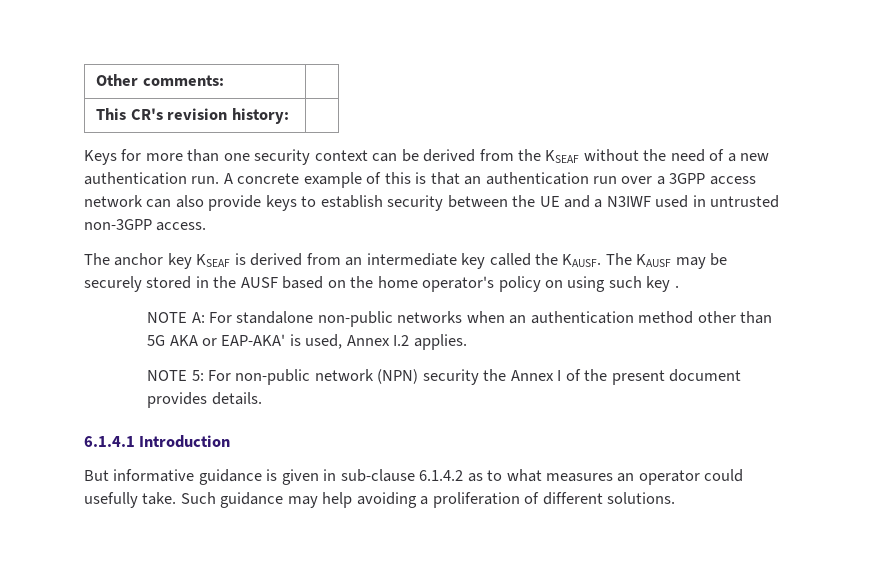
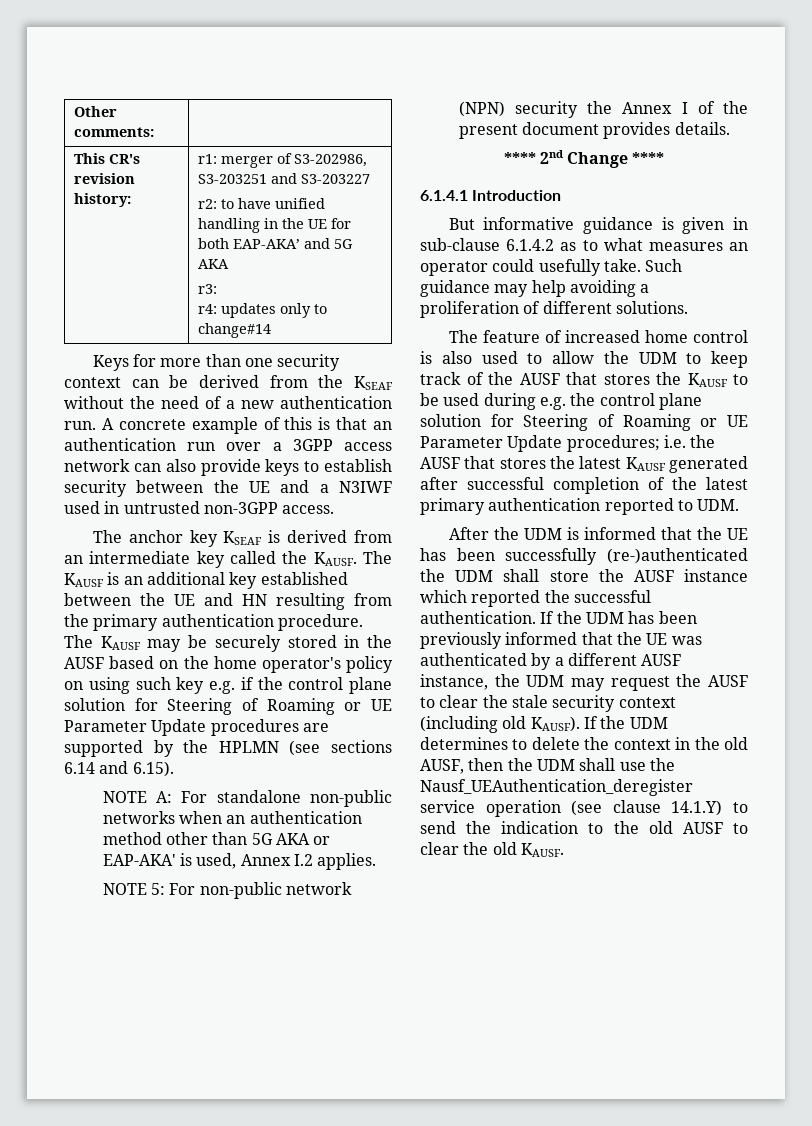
(289, 116) none -> [197,153,367,168] [197,173,370,184] [197,198,325,209] [197,218,351,233] [197,238,353,249] [197,259,229,269] [197,284,217,294] [197,303,327,318] [197,323,271,338] r1: merger of S3-202986, S3-203251 and S3-203227 // r2: to have unified handling in the UE for both EAP-AKA’ and 5G AKA // r3: // r4: updates only to change#14
(672, 260) none -> [107,572,348,589] [64,593,392,610] [64,614,363,631] [64,635,141,650] is an additional key established between the UE and HN resulting from the primary authentication procedure. The KAUSF
[674,285,679,288] . -> [209,677,392,694] [64,698,393,715] [64,719,329,736] [64,740,392,757] [64,761,174,777] e.g. if the control plane solution for Steering of Roaming or UE Parameter Update procedures are supported by the HPLMN (see sections 6.14 and 6.15).
(262, 398) none -> [503,150,665,168] // **** 2nd Change ****
(676, 498) none -> [448,330,748,343] [420,351,748,368] [420,372,748,387] [420,393,702,410] [420,414,749,431] [420,435,716,452] [420,456,748,473] [420,477,748,494] [420,498,740,515] [448,527,748,540] [420,548,748,565] [420,569,748,582] [420,590,651,607] [420,611,697,624] [420,632,702,649] [420,653,682,670] [420,674,748,691] [420,695,676,712] [420,716,668,733] [420,737,748,750] [420,758,675,774] [420,779,693,796] [420,800,748,817] [420,821,748,834] [420,842,564,857] // The feature of increased home control is also used to allow the UDM to keep track of the AUSF that stores the KAUSF to be used during e.g. the control plane solution for Steering of Roaming or UE Parameter Update procedures; i.e. the AUSF that stores the latest KAUSF generated after successful completion of the latest primary authentication reported to UDM. // After the UDM is informed that the UE has been successfully (re-)authenticated the UDM shall store the AUSF instance which reported the successful authentication. If the UDM has been previously informed that the UE was authenticated by a different AUSF instance, the UDM may request the AUSF to clear the stale security context (including old KAUSF). If the UDM determines to delete the context in the old AUSF, then the UDM shall use the Nausf_UEAuthentication_deregister service operation (see clause 14.1.Y) to send the indication to the old AUSF to clear the old KAUSF.

